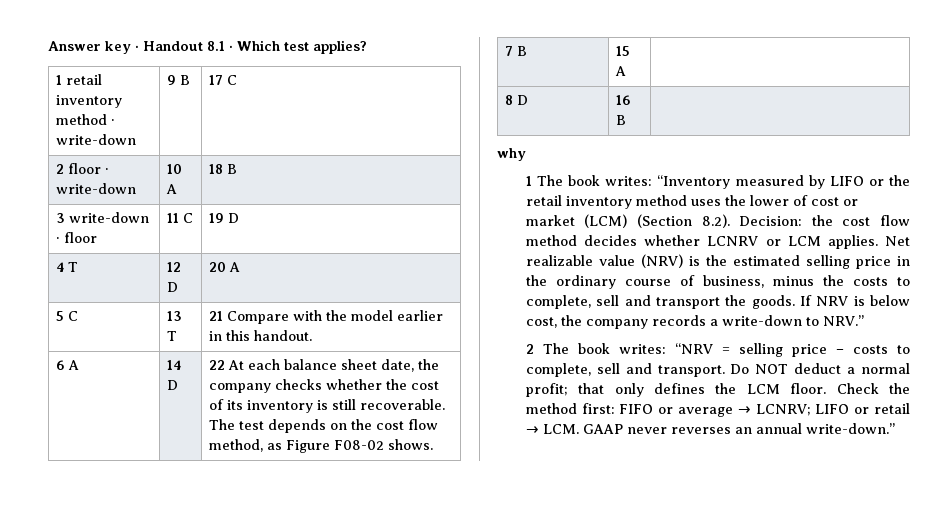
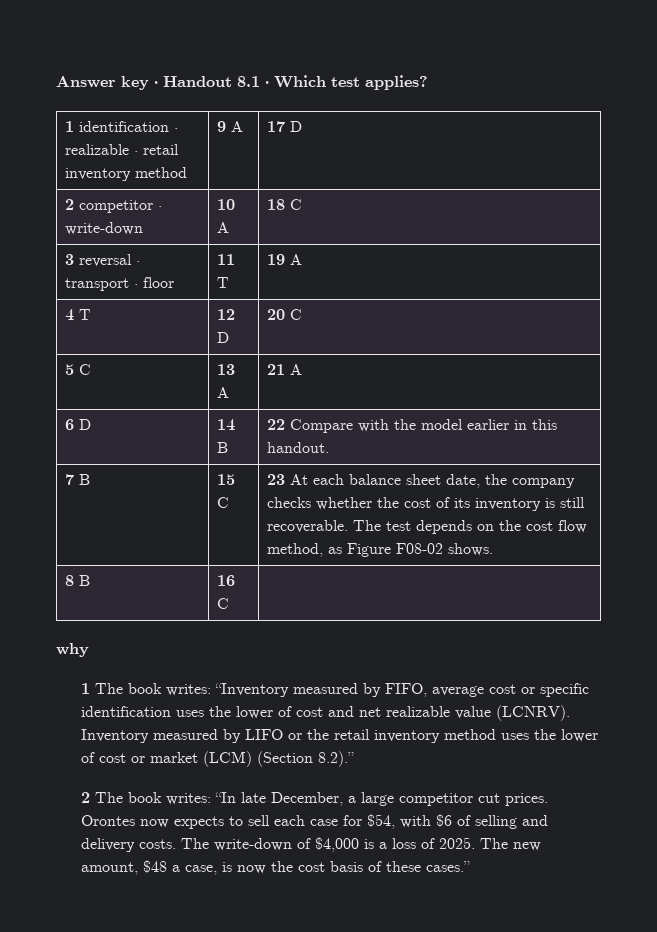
[65,74,102,85] [55,95,122,108] [55,114,115,125] [55,134,136,145] retail inventory method · write-down -> [79,121,179,132] [65,144,180,155] [65,167,188,181] identification · realizable · retail inventory method
[179,75,190,85] B -> [231,121,244,132] A
[226,75,237,85] [55,163,101,174] C // 2 floor -> [290,121,303,132] [65,199,154,213] D // 2 competitor
[226,164,237,174] B -> [290,199,303,210] C
[68,212,149,223] write-down -> [79,254,141,267] [65,278,130,291] reversal · transport
[182,213,193,223] C -> [217,277,230,288] T
[227,213,239,223] D -> [290,254,303,265] A
[228,262,240,272] A -> [290,309,303,320] C
[166,331,177,341] T -> [217,387,230,398] A
(223, 316) none -> [290,364,303,375] [65,419,92,430] [217,419,236,431] [217,442,229,453] [267,419,286,430] A // 6 D | 14 B | 22
[55,360,79,370] [166,360,181,370] [166,380,178,390] [208,360,225,370] 6 A | 14 D | 22 -> [65,474,91,485] [217,474,236,485] [217,497,230,508] [267,474,286,485] 7 B | 15 C | 23
[504,46,527,56] [615,46,630,56] [614,66,626,76] [504,95,528,105] 7 B | 15 A | // 8 D -> [65,575,91,586] 8 B
[615,115,626,125] B -> [217,598,230,609] C
(825, 182) none -> [385,683,590,697] [81,705,571,721] [81,729,242,743] FIFO, average cost or specific identification uses the lower of cost and net realizable value (LCNRV). Inventory measured by
[701,214,910,228] [525,235,910,249] [525,254,910,269] [525,275,911,289] [525,295,910,309] [525,315,864,329] [525,343,910,357] [525,363,910,377] [525,383,910,397] [525,403,910,417] [525,423,895,434] 8.2). Decision: the cost flow method decides whether LCNRV or LCM applies. Net realizable value (NRV) is the estimated selling price in the ordinary course of business, minus the costs to complete, sell and transport the goods. If NRV is below cost, the company records a write-down to NRV.” // 2 The book writes: “NRV = selling price − costs to complete, sell and transport. Do NOT deduct a normal profit; that only defines the LCM floor. Check the method first: FIFO or average → LCNRV; LIFO or retail → LCM. GAAP never reverses an annual write-down.” -> [318,751,355,767] [81,792,549,806] [81,814,549,829] [81,837,542,852] [81,860,471,875] 8.2).” // 2 The book writes: “In late December, a large competitor cut prices. Orontes now expects to sell each case for $54, with $6 of selling and delivery costs. The write-down of $4,000 is a loss of 2025. The new amount, $48 a case, is now the cost basis of these cases.”

